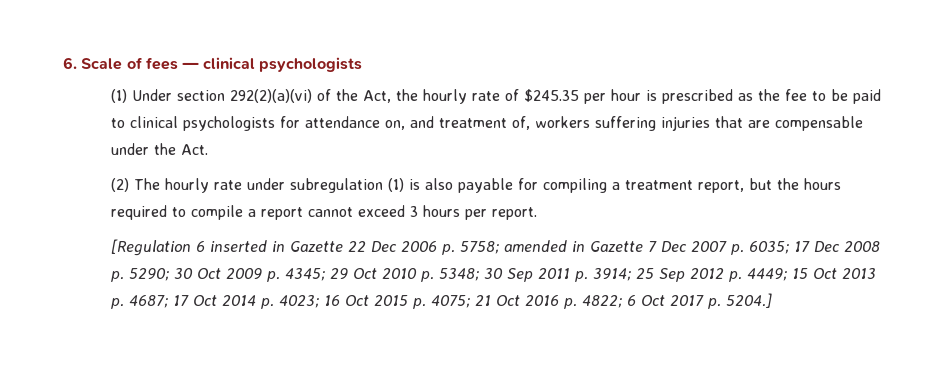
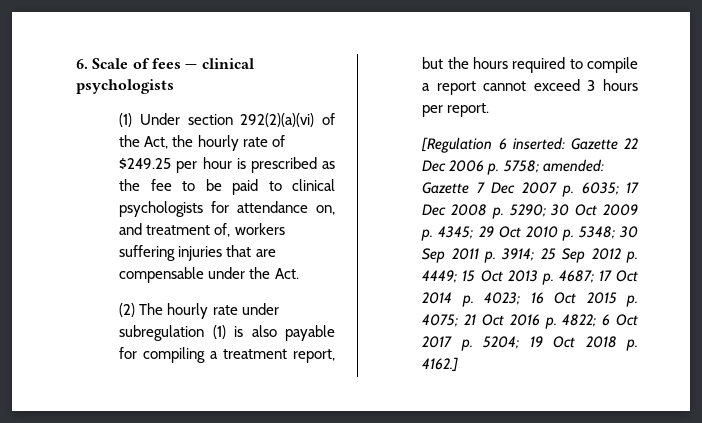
[524,89,580,102] $245.35 -> [119,157,172,170] $249.25
[210,240,286,252] inserted in -> [512,137,565,150] inserted:
[504,240,586,252] amended in -> [542,159,604,172] amended:
[726,293,773,308] 5204.] -> [483,336,638,351] [422,357,459,372] 5204; 19 Oct 2018 p. 4162.]

